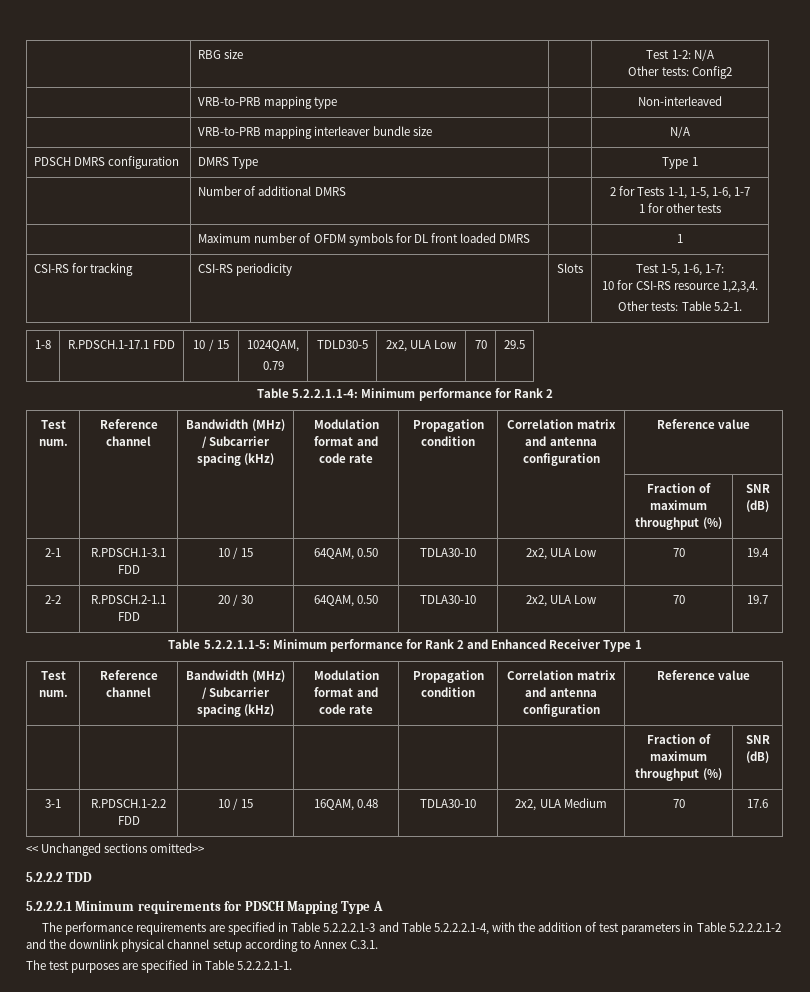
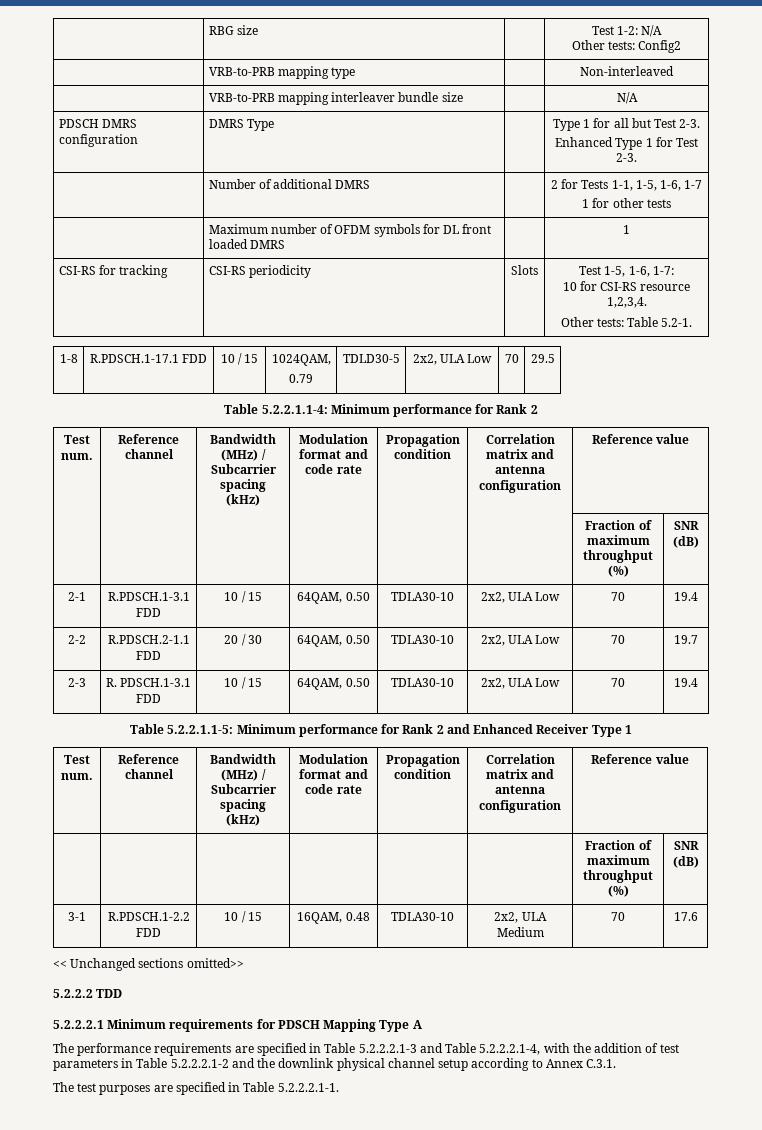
(698, 161) none -> [593,118,701,128] [555,137,698,150] [616,153,637,162] for all but Test 2-3. // Enhanced Type 1 for Test 2-3.
(768, 599) none -> [68,678,86,687] [105,678,192,687] [136,694,161,703] [224,677,262,689] [297,678,370,690] [391,678,454,687] [480,678,561,689] [611,678,625,687] [674,678,698,687] // 2-3 | R. PDSCH.1-3.1 FDD | 10 / 15 | 64QAM, 0.50 | TDLA30-10 | 2x2, ULA Low | 70 | 19.4

